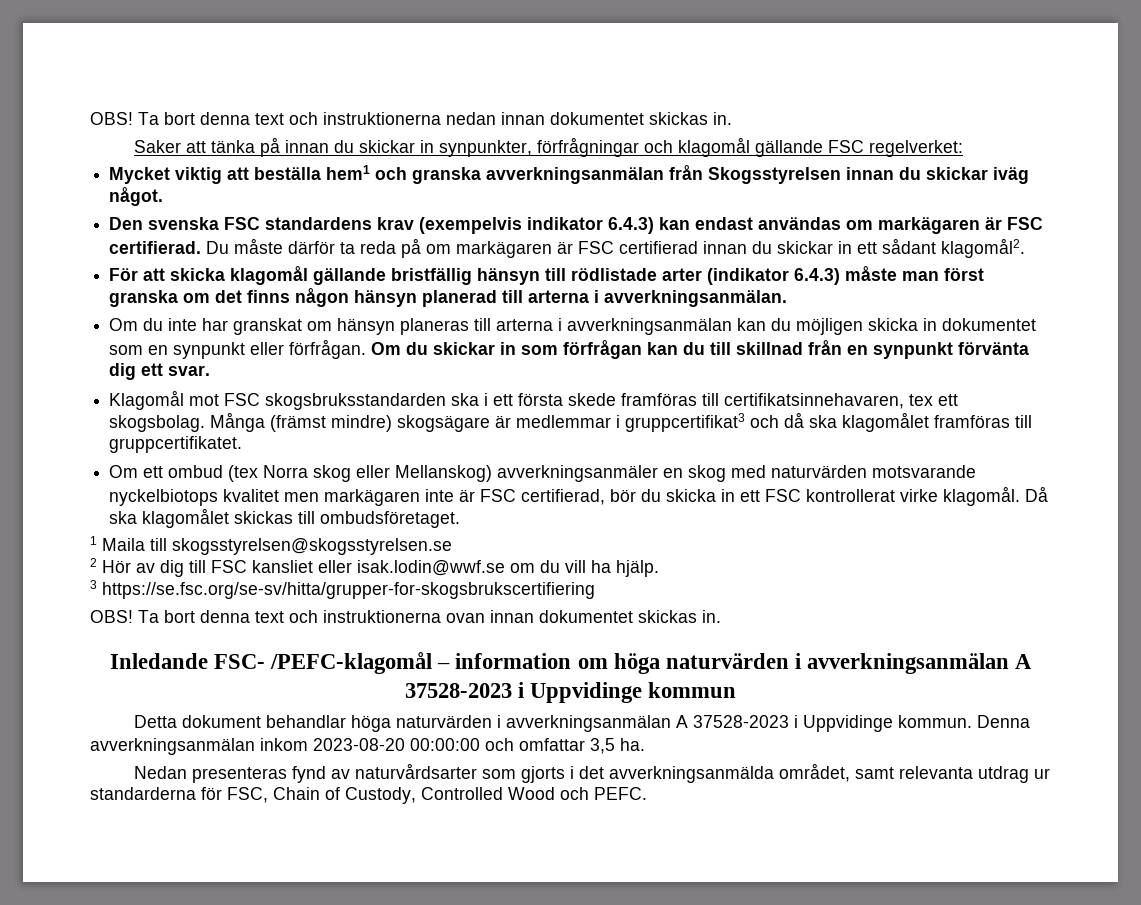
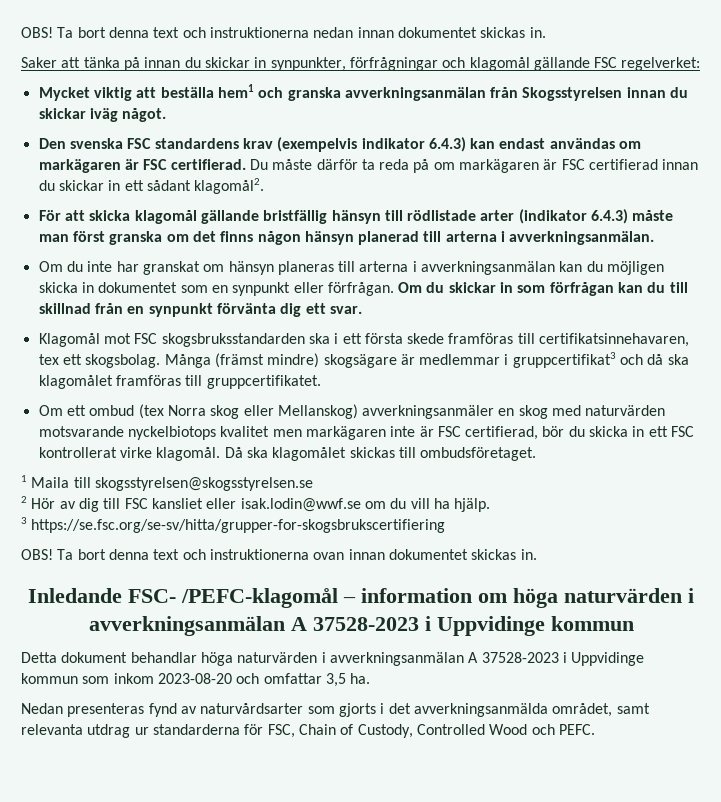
[897,715,1030,728] [90,738,255,755] kommun. Denna avverkningsanmälan -> [21,673,110,684] kommun som
[410,738,480,751] 00:00:00 -> (232, 678) none

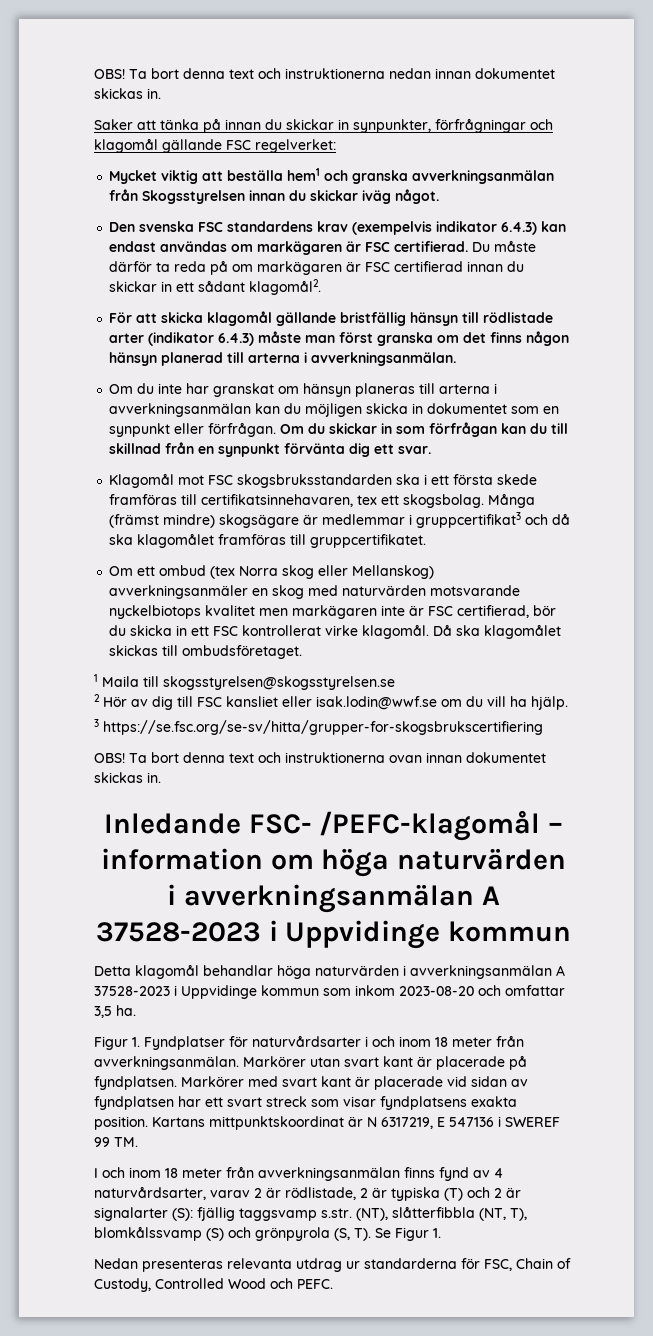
[61,652,128,663] dokument -> [135,964,199,979] klagomål
[21,703,650,717] Nedan presenteras fynd av naturvårdsarter som gjorts i det avverkningsanmälda området, samt -> [94,1035,524,1050] [94,1055,527,1070] [94,1076,528,1090] [94,1096,517,1110] [94,1116,560,1130] [94,1137,138,1147] [94,1166,503,1181] [94,1186,521,1201] [94,1206,527,1221] [94,1226,441,1241] [94,1258,223,1272] Figur 1. Fyndplatser för naturvårdsarter i och inom 18 meter från avverkningsanmälan. Markörer utan svart kant är placerade på fyndplatsen. Markörer med svart kant är placerade vid sidan av fyndplatsen har ett svart streck som visar fyndplatsens exakta position. Kartans mittpunktskoordinat är N 6317219, E 547136 i SWEREF 99 TM. // I och inom 18 meter från avverkningsanmälan finns fynd av 4 naturvårdsarter, varav 2 är rödlistade, 2 är typiska (T) och 2 är signalarter (S): fjällig taggsvamp s.str. (NT), slåtterfibbla (NT, T), blomkålssvamp (S) och grönpyrola (S, T). Se Figur 1. // Nedan presenteras

